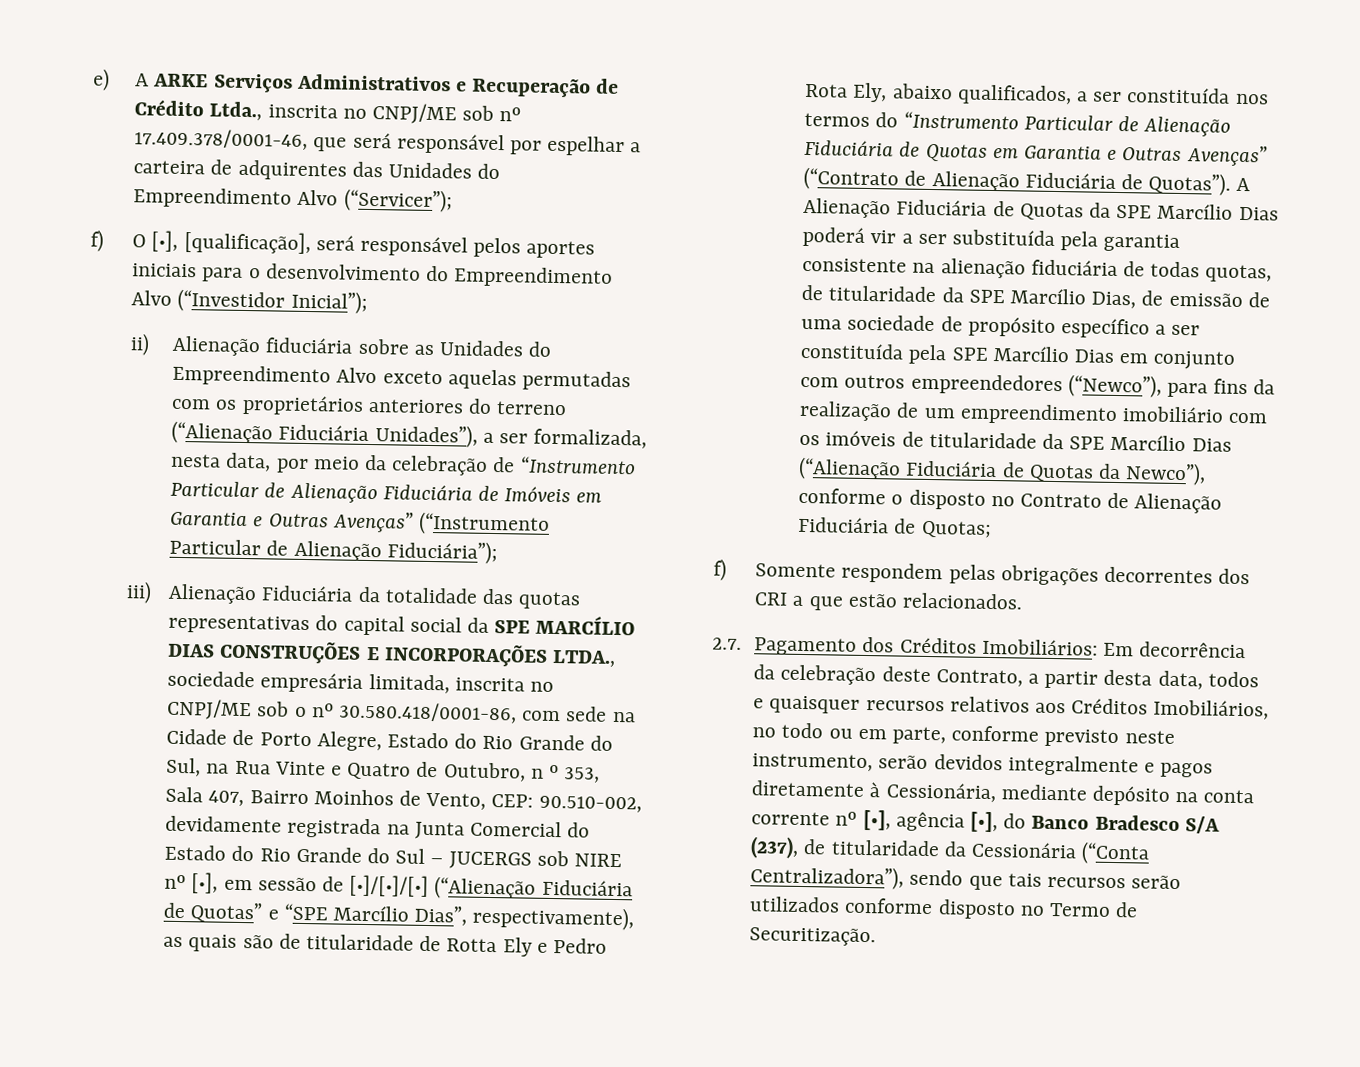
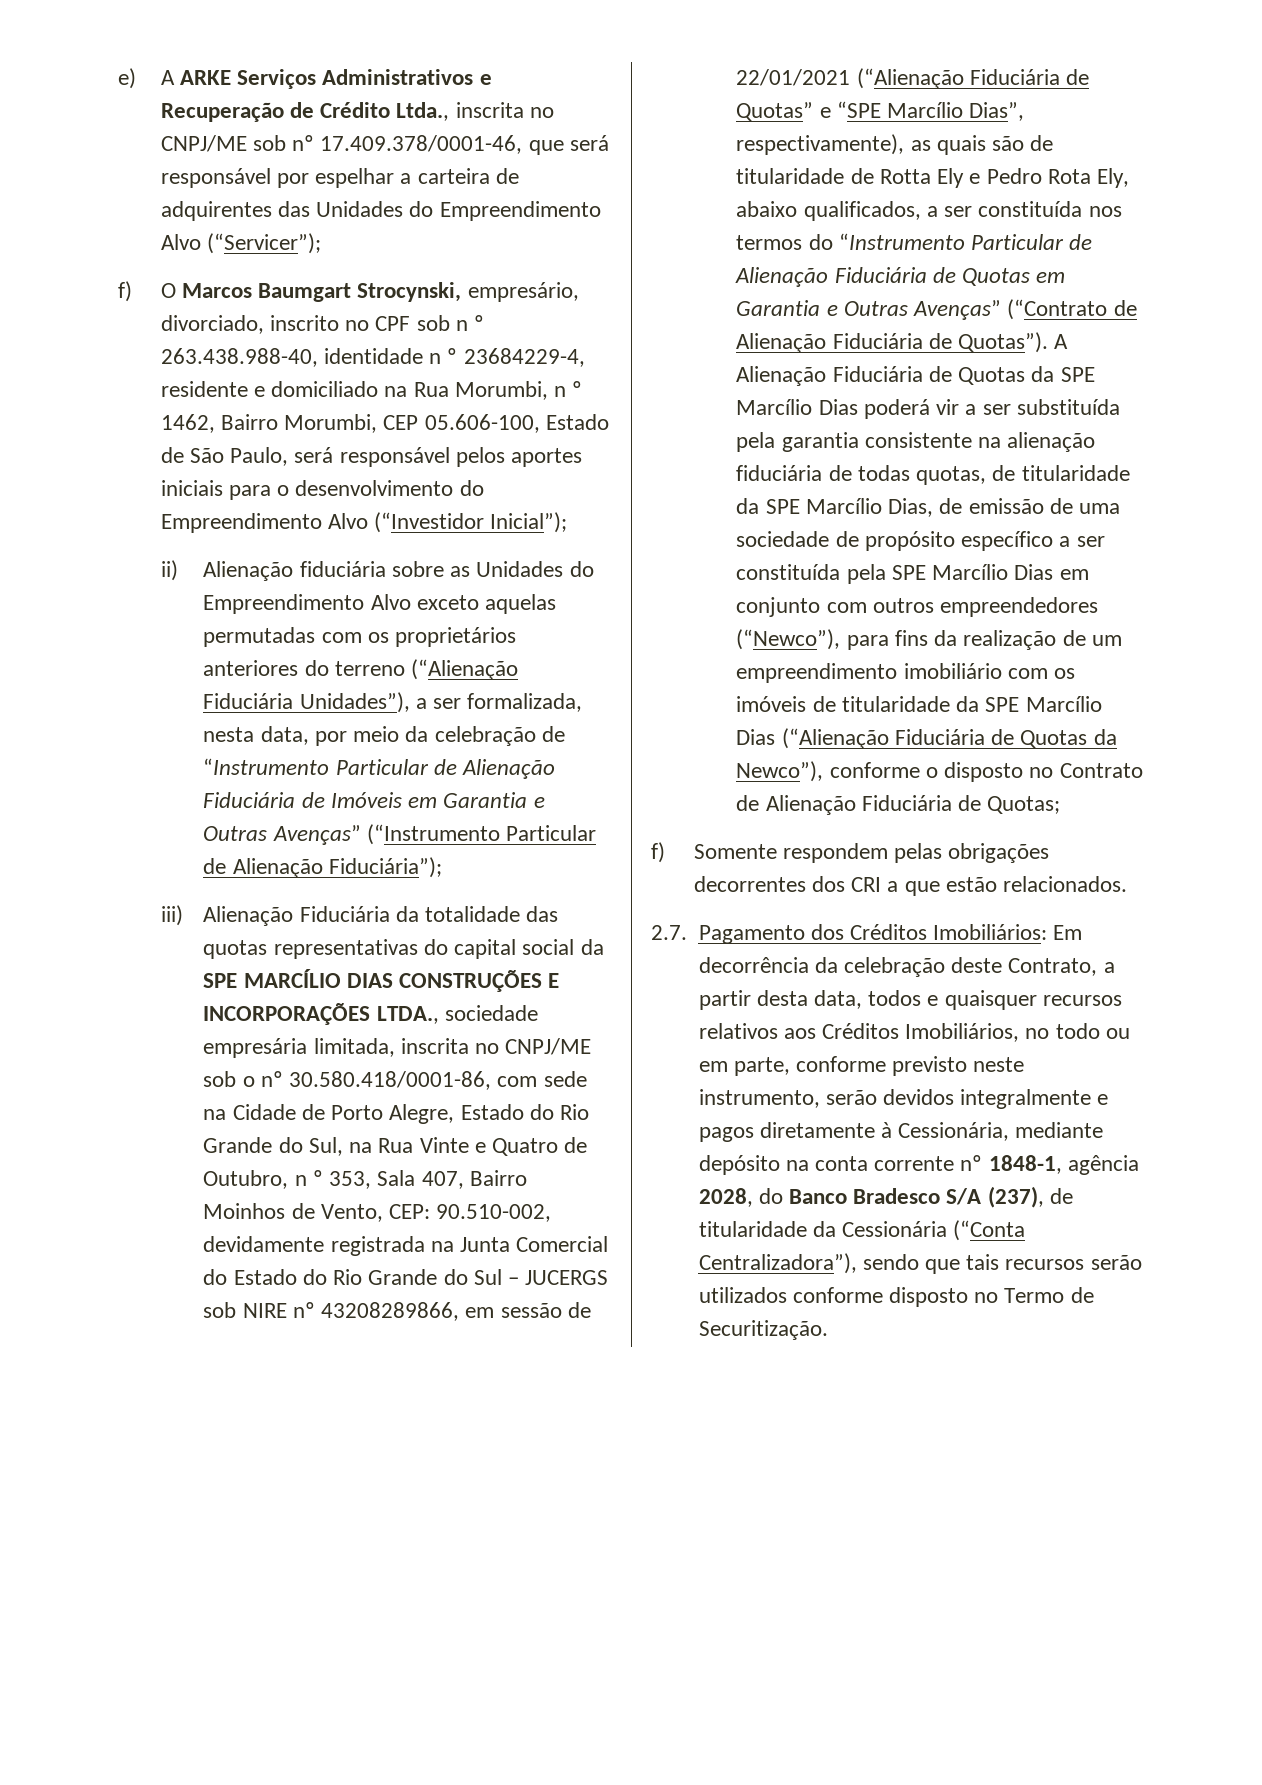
[151,230,311,255] [•], [qualificação], -> [181,282,579,302] [160,315,484,334] [160,348,585,367] [160,381,583,400] [160,414,609,433] [160,447,289,466] Marcos Baumgart Strocynski, empresário, divorciado, inscrito no CPF sob n º 263.438.988-40, identidade n º 23684229-4, residente e domiciliado na Rua Morumbi, n º 1462, Bairro Morumbi, CEP 05.606-100, Estado de São Paulo,
[191,872,219,894] [•], -> [321,1302,460,1321] 43208289866,
[349,874,430,898] [•]/[•]/[•] -> [736,69,851,86] 22/01/2021
[862,809,998,833] [•], agência [•], -> [988,1155,1139,1175] [698,1188,753,1207] 1848-1, agência 2028,

